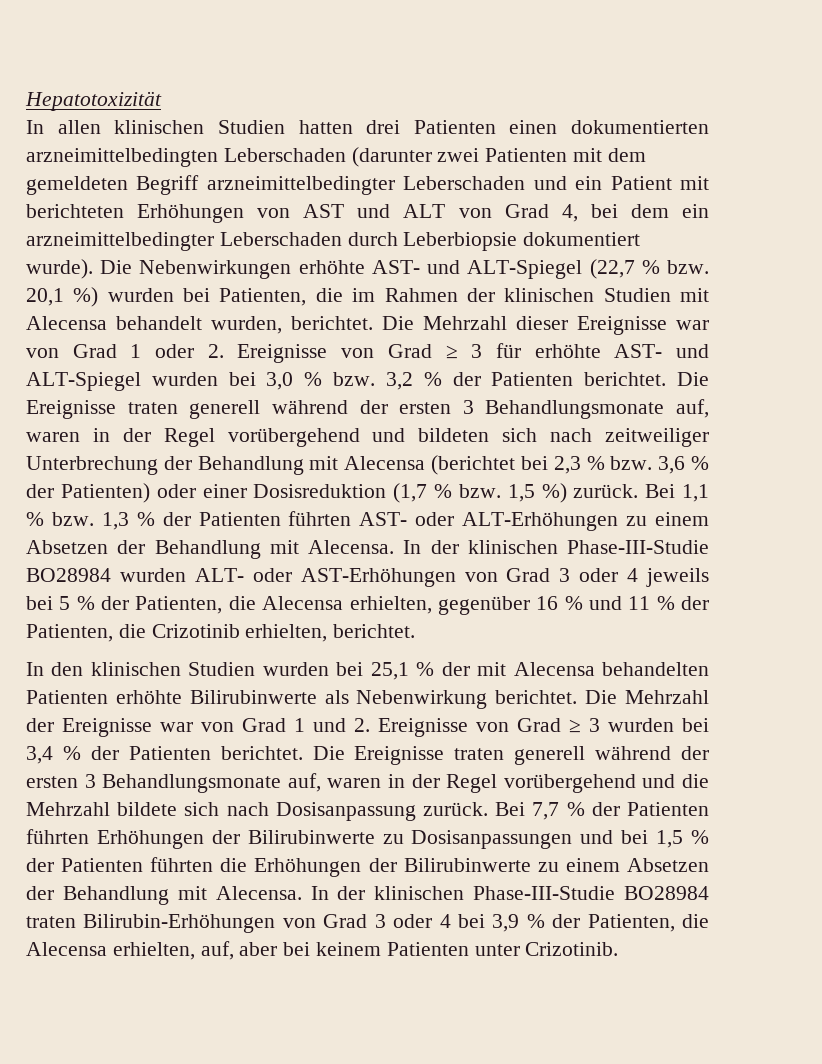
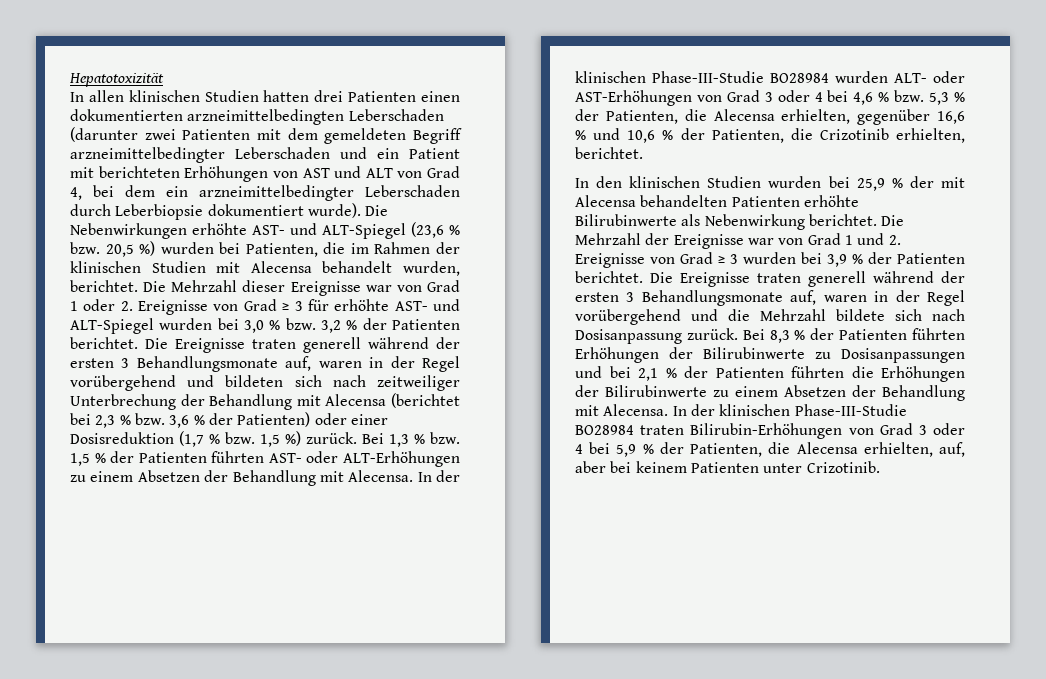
[589,259,709,279] [26,288,64,306] (22,7 % bzw. 20,1 -> [411,222,460,238] [70,242,134,257] (23,6 % bzw. 20,5
[682,484,710,502] [26,512,129,530] 1,1 % bzw. 1,3 -> [389,432,460,447] [70,453,90,466] 1,3 % bzw. 1,5
[645,568,709,587] [26,596,71,610] jeweils bei 5 -> [827,90,950,105] bei 4,6 % bzw. 5,3
[536,596,559,610] 16 -> [937,111,965,124] 16,6
[628,596,651,610] 11 -> [627,130,656,143] 10,6
[370,662,409,680] 25,1 -> [856,178,885,191] 25,9
[26,746,53,764] 3,4 -> [827,254,847,267] 3,9
[532,802,560,820] 7,7 -> [769,330,790,343] 8,3
[656,830,684,848] 1,5 -> [638,368,658,381] 2,1
[492,914,520,932] 3,9 -> [616,444,637,457] 5,9

